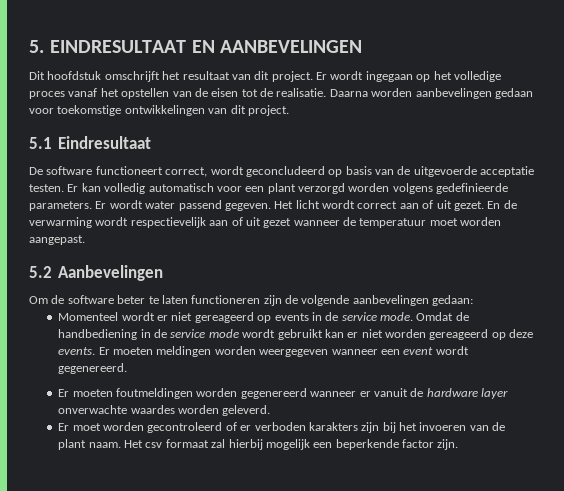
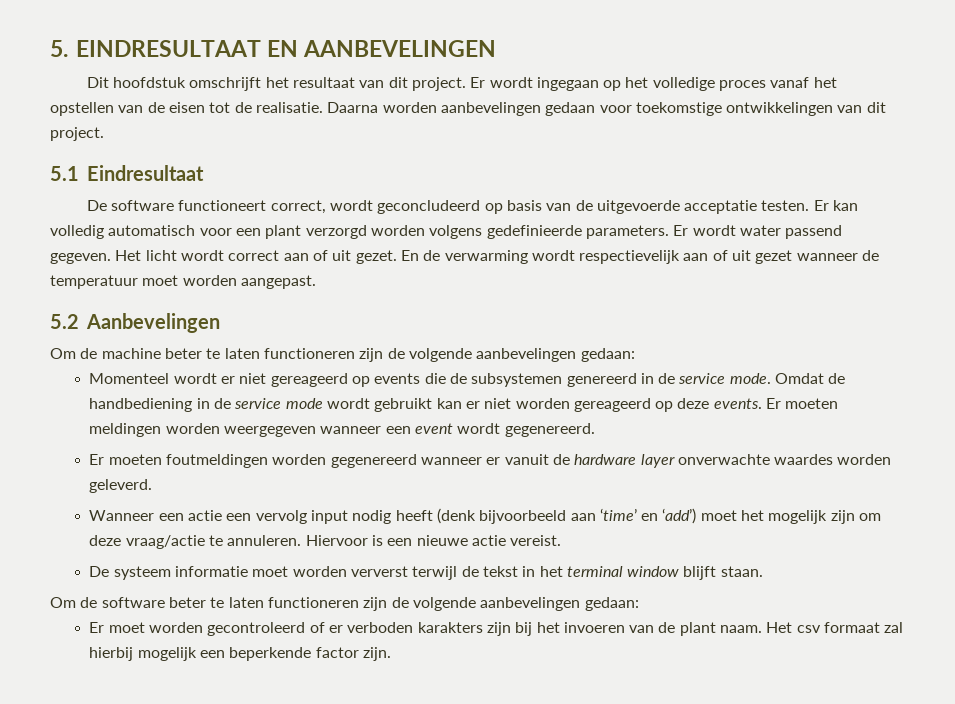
[67,295,114,304] software -> [101,348,161,359] machine
(309, 317) none -> [424,373,637,387] die de subsystemen genereerd
(271, 410) none -> [89,508,882,524] [89,535,562,549] [89,566,763,580] [50,597,639,611] // Wanneer een actie een vervolg input nodig heeft (denk bijvoorbeeld aan ‘time’ en ‘add’) moet het mogelijk zijn om deze vraag/actie te annuleren. Hiervoor is een nieuwe actie vereist. // De systeem informatie moet worden ververst terwijl de tekst in het terminal window blijft staan. // Om de software beter te laten functioneren zijn de volgende aanbevelingen gedaan:

